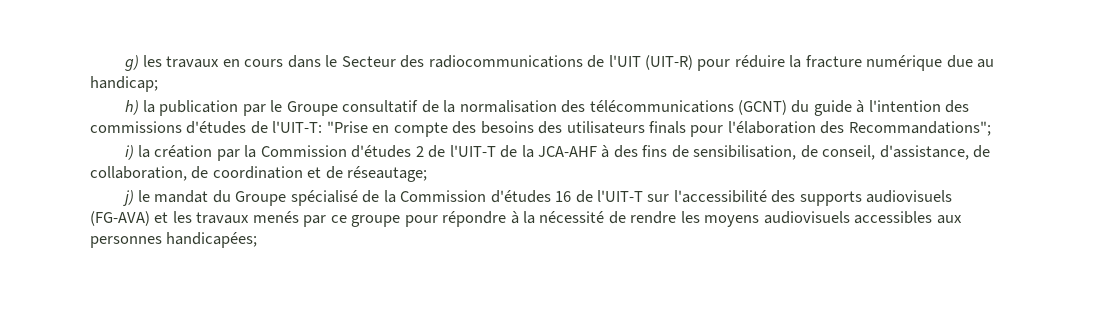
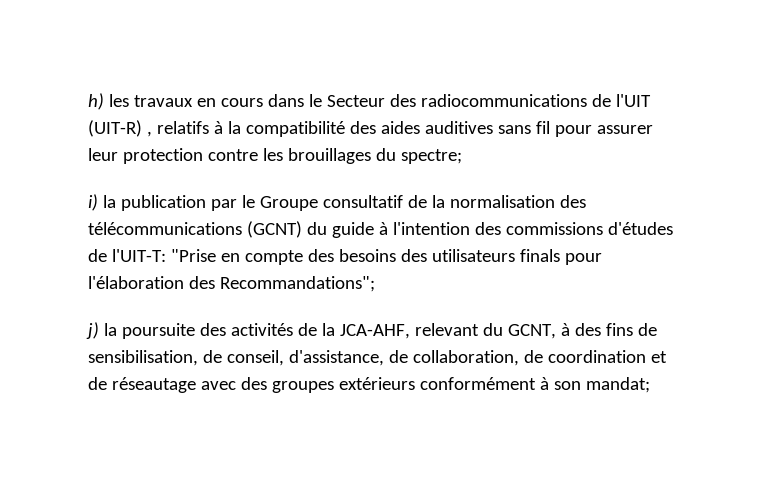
[124,55,139,71] g) -> [88,93,104,110] h)
[697,55,995,71] [90,76,158,92] [124,100,139,115] pour réduire la fracture numérique due au handicap; // h) -> [146,121,653,137] [88,148,462,164] [88,194,98,211] , relatifs à la compatibilité des aides auditives sans fil pour assurer leur protection contre les brouillages du spectre; // i)
[124,145,597,161] i) la création par la Commission d'études 2 de l'UIT-T de la JCA-AHF -> [86,322,556,339] j) la poursuite des activités de la JCA-AHF, relevant du GCNT,
[347,166,428,182] [121,190,953,206] [90,211,962,227] [90,232,258,248] réseautage; // j) le mandat du Groupe spécialisé de la Commission d'études 16 de l'UIT-T sur l'accessibilité des supports audiovisuels (FG-AVA) et les travaux menés par ce groupe pour répondre à la nécessité de rendre les moyens audiovisuels accessibles aux personnes handicapées; -> [111,377,650,393] réseautage avec des groupes extérieurs conformément à son mandat;

